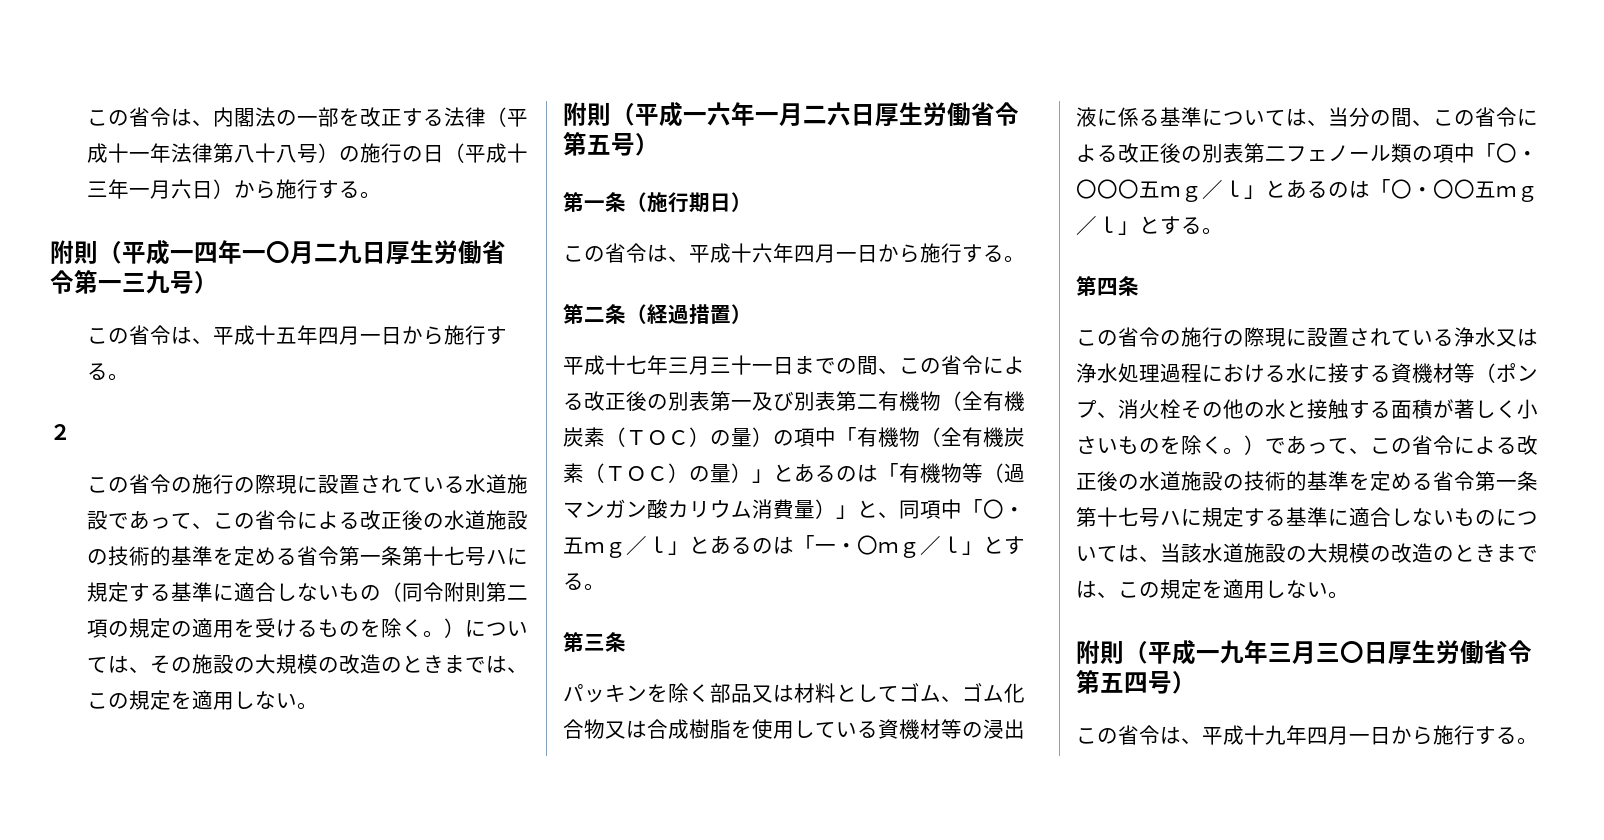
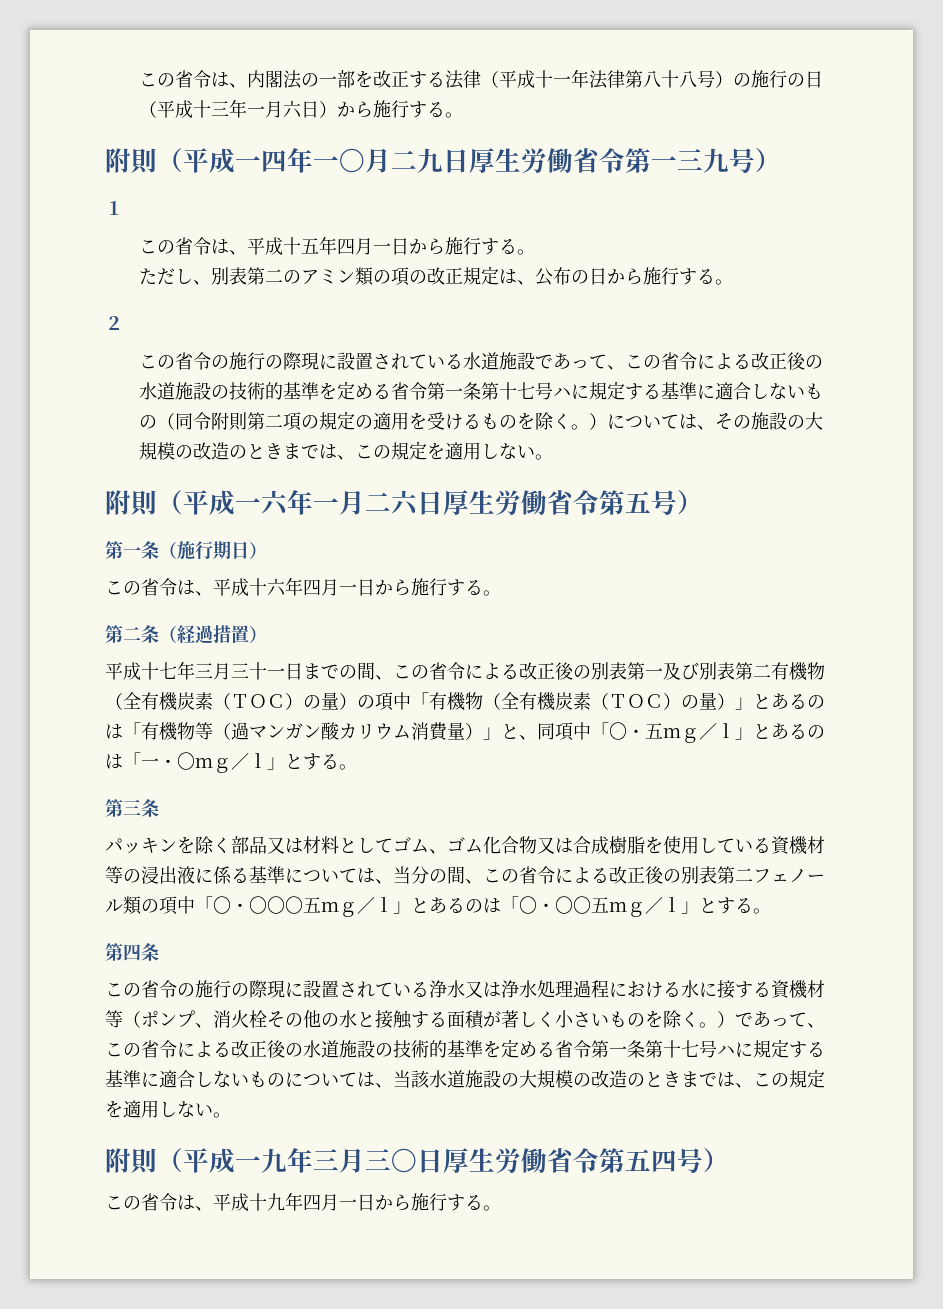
(218, 282) none -> [105,201,123,215] // １
(129, 377) none -> [138,266,733,286] // ただし、別表第二のアミン類の項の改正規定は、公布の日から施行する。

